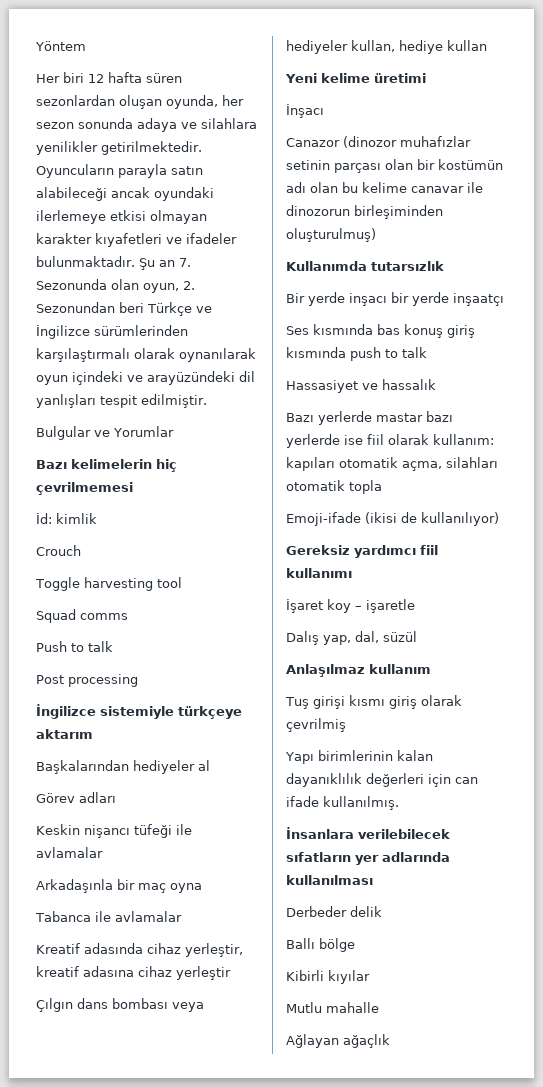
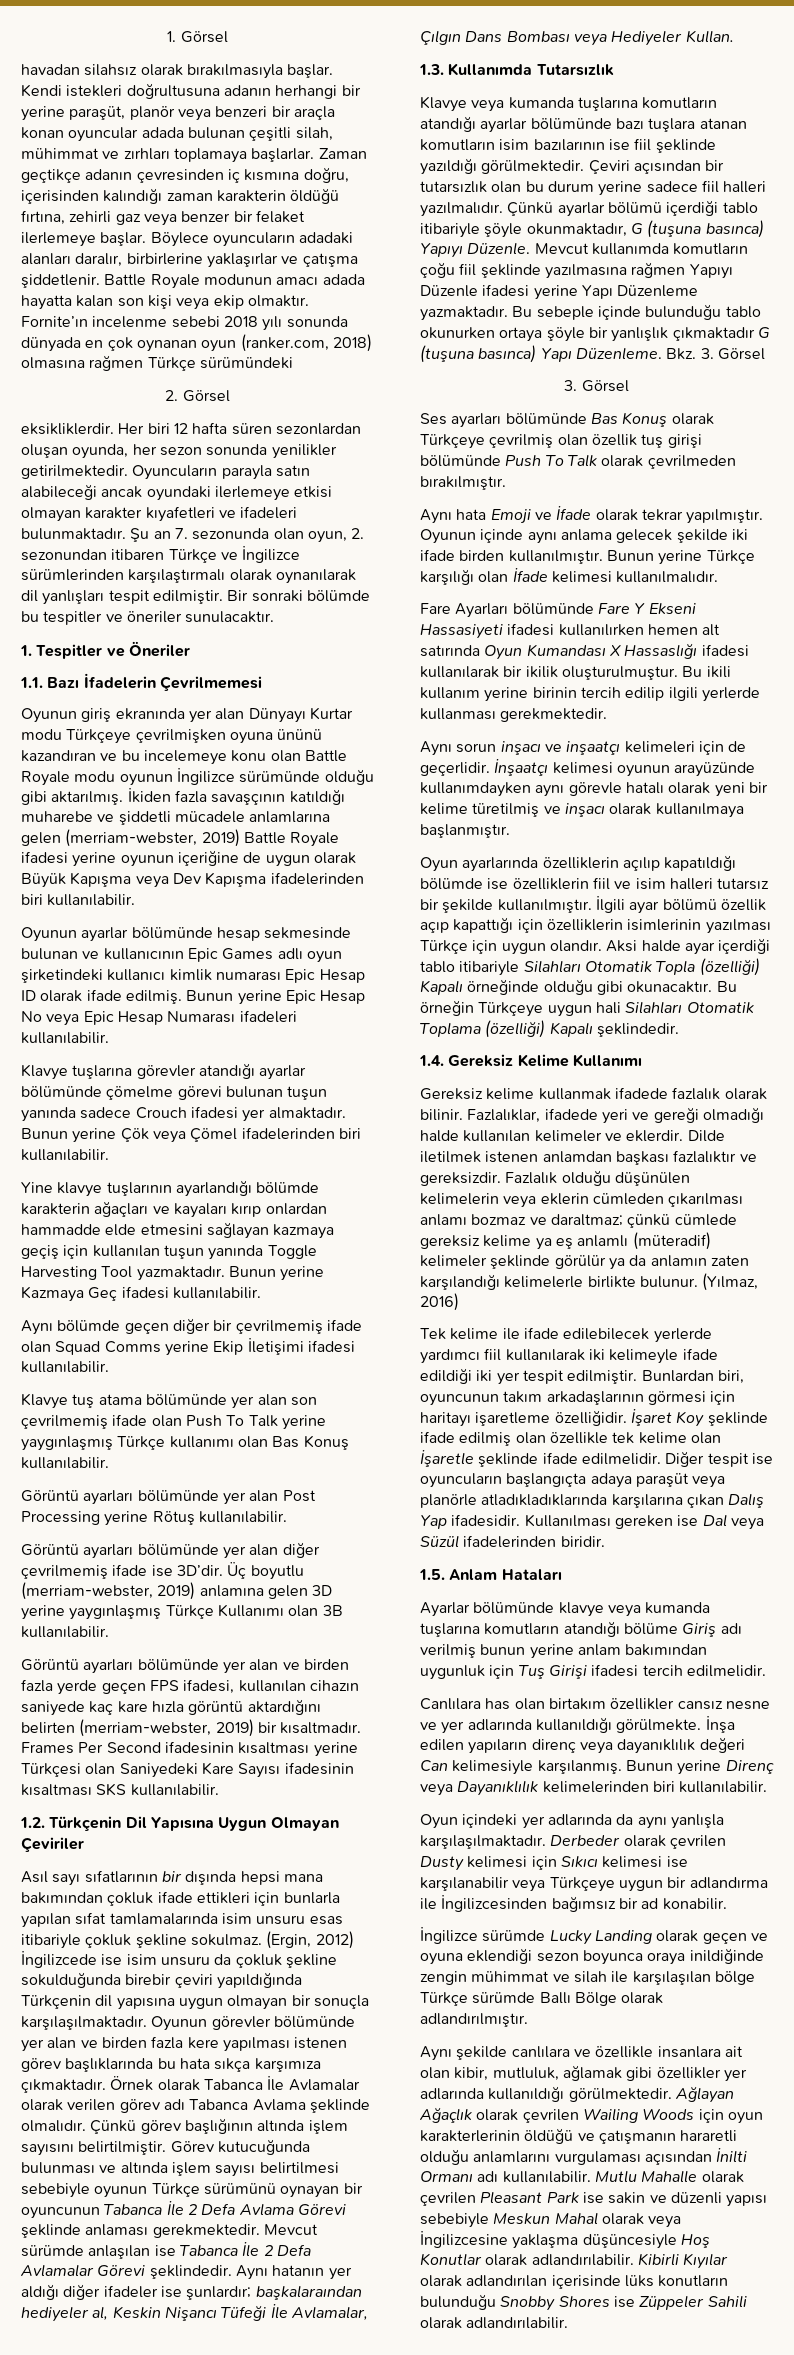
[35,41,86,51] Yöntem // -> [167,31,228,43] [21,64,334,79] [21,83,361,99] [21,106,335,121] [21,127,333,142] [21,148,367,163] [21,167,349,183] [21,188,340,204] [21,210,305,226] [21,232,354,247] [21,253,358,268] [21,274,365,289] [21,295,309,310] [21,316,348,331] [21,334,372,352] [21,355,293,371] [165,390,230,402] [21,423,114,435] 1. Görsel // havadan silahsız olarak bırakılmasıyla başlar. Kendi istekleri doğrultusuna adanın herhangi bir yerine paraşüt, planör veya benzeri bir araçla konan oyuncular adada bulunan çeşitli silah, mühimmat ve zırhları toplamaya başlarlar. Zaman geçtikçe adanın çevresinden iç kısmına doğru, içerisinden kalındığı zaman karakterin öldüğü fırtına, zehirli gaz veya benzer bir felaket ilerlemeye başlar. Böylece oyuncuların adadaki alanları daralır, birbirlerine yaklaşırlar ve çatışma şiddetlenir. Battle Royale modunun amacı adada hayatta kalan son kişi veya ekip olmaktır. Fornite’ın incelenme sebebi 2018 yılı sonunda dünyada en çok oynanan oyun (ranker.com, 2018) olmasına rağmen Türkçe sürümündeki // 2. Görsel // eksikliklerdir.
[137,118,257,132] adaya ve silahlara -> (268, 450) none
[186,233,237,244] ifadeler -> [240,506,298,519] ifadeleri
[36,279,107,290] Sezonunda -> [192,528,270,540] sezonunda
[36,302,144,313] Sezonundan beri -> [21,549,165,561] sezonundan itibaren
[36,371,235,385] oyun içindeki ve arayüzündeki -> (356, 576) none
[36,426,174,440] [36,459,177,472] [36,482,133,495] [36,513,97,524] [36,545,81,556] [35,577,182,591] [36,609,128,623] [36,641,113,652] [36,674,138,687] [36,704,242,719] [36,729,93,739] [36,760,210,774] [36,792,116,803] [36,824,192,838] [36,847,103,858] [36,879,202,893] [35,911,182,922] [36,943,243,957] [36,966,231,980] [36,998,204,1012] [286,40,487,54] [285,73,426,83] [286,104,324,118] [286,136,471,148] [286,159,503,173] [286,182,483,193] [286,205,443,219] [286,228,376,242] [286,261,444,271] [286,292,504,306] [286,324,475,338] [286,347,427,361] [286,379,436,393] [286,411,453,425] [286,434,494,448] [286,457,498,471] [286,480,382,494] [286,512,499,526] [286,545,438,558] [286,568,352,578] [286,599,415,613] [286,631,417,645] [286,664,431,677] [285,695,462,709] [286,718,346,732] [285,750,433,764] [286,773,478,787] [286,796,399,810] [286,827,450,839] [286,852,450,865] [286,875,373,885] [286,906,382,917] [286,938,355,952] [286,970,370,984] [286,1002,379,1013] [286,1034,390,1048] // Bulgular ve Yorumlar // Bazı kelimelerin hiç çevrilmemesi // İd: kimlik // Crouch // Toggle harvesting tool // Squad comms // Push to talk // Post processing // İngilizce sistemiyle türkçeye aktarım // Başkalarından hediyeler al // Görev adları // Keskin nişancı tüfeği ile avlamalar // Arkadaşınla bir maç oyna // Tabanca ile avlamalar // Kreatif adasında cihaz yerleştir, kreatif adasına cihaz yerleştir // Çılgın dans bombası veya hediyeler kullan, hediye kullan // Yeni kelime üretimi // İnşacı // Canazor (dinozor muhafızlar setinin parçası olan bir kostümün adı olan bu kelime canavar ile dinozorun birleşiminden oluşturulmuş) // Kullanımda tutarsızlık // Bir yerde inşacı bir yerde inşaatçı // Ses kısmında bas konuş giriş kısmında push to talk // Hassasiyet ve hassalık // Bazı yerlerde mastar bazı yerlerde ise fiil olarak kullanım: kapıları otomatik açma, silahları otomatik topla // Emoji-ifade (ikisi de kullanılıyor) // Gereksiz yardımcı fiil kullanımı // İşaret koy – işaretle // Dalış yap, dal, süzül // Anlaşılmaz kullanım // Tuş girişi kısmı giriş olarak çevrilmiş // Yapı birimlerinin kalan dayanıklılık değerleri için can ifade kullanılmış. // İnsanlara verilebilecek sıfatların yer adlarında kullanılması // Derbeder delik // Ballı bölge // Kibirli kıyılar // Mutlu mahalle // Ağlayan ağaçlık -> [227,590,370,602] [21,611,275,625] [20,641,190,659] [20,673,262,691] [21,707,353,723] [21,729,323,744] [21,750,347,765] [21,768,374,786] [21,788,345,805] [21,811,331,825] [21,829,340,847] [21,850,356,867] [21,872,364,888] [21,894,136,906] [21,927,352,942] [21,948,342,963] [21,969,365,983] [21,989,366,1005] [21,1010,297,1026] [21,1032,109,1044] [21,1063,307,1080] [21,1086,328,1100] [21,1106,346,1122] [21,1127,361,1143] [21,1149,109,1161] [21,1180,320,1197] [21,1201,327,1218] [21,1222,335,1239] [21,1245,317,1260] [21,1266,325,1281] [21,1286,261,1302] [21,1318,362,1335] [21,1338,355,1356] [21,1361,109,1373] [21,1393,317,1409] [21,1414,326,1430] [21,1435,349,1451] [21,1457,109,1469] [21,1490,316,1505] [21,1511,287,1526] [21,1542,320,1559] [21,1562,304,1580] [21,1582,333,1600] [21,1604,343,1620] [21,1626,109,1638] [21,1659,349,1674] [21,1679,359,1695] [21,1699,321,1716] [21,1719,362,1737] [21,1741,358,1757] [21,1762,354,1778] [21,1783,219,1796] [20,1816,339,1831] [21,1837,84,1852] [21,1870,323,1886] [21,1891,340,1906] [21,1912,343,1928] [21,1931,354,1949] [21,1951,337,1968] [21,1972,302,1989] [21,1995,369,2010] [21,2016,355,2031] [21,2036,348,2052] [21,2058,321,2072] [21,2076,360,2093] [21,2099,370,2113] [21,2118,348,2134] [21,2139,310,2156] [21,2162,339,2177] [21,2183,363,2198] [21,2201,346,2219] [21,2224,318,2238] [21,2242,311,2259] [20,2264,352,2280] [21,2284,362,2300] [21,2304,368,2322] [420,30,734,46] [419,63,614,76] [420,96,718,112] [420,116,747,133] [420,138,716,153] [420,158,725,175] [420,180,767,196] [420,200,758,217] [420,220,764,238] [420,242,749,258] [420,262,733,279] [420,284,699,300] [420,304,761,321] [420,327,770,342] [420,345,765,363] [564,380,629,392] [420,413,714,428] [420,434,702,449] [420,454,736,469] [420,476,506,490] [420,506,764,524] [420,529,748,544] [420,549,755,565] [420,568,719,585] [420,603,696,618] [420,623,721,639] [420,643,749,660] [420,666,731,680] [420,687,760,702] [420,708,608,722] [420,741,747,756] [420,759,756,777] [420,782,768,797] [420,803,744,818] [420,824,510,838] [420,855,737,872] [420,877,770,890] [420,896,766,914] [420,917,771,934] [420,938,771,955] [420,958,760,976] [420,979,737,995] [420,1000,754,1017] [420,1020,679,1038] [419,1054,642,1067] [420,1087,767,1100] [420,1107,764,1124] [420,1130,725,1142] [420,1150,757,1165] [420,1170,690,1186] [420,1193,744,1208] [420,1214,737,1228] [420,1232,711,1250] [420,1255,749,1270] [420,1273,759,1291] [420,1293,459,1311] [420,1327,712,1343] [420,1348,718,1364] [420,1368,744,1385] [420,1391,736,1406] [420,1409,768,1427] [420,1431,721,1446] [420,1450,773,1467] [420,1473,726,1488] [420,1493,765,1508] [420,1514,764,1530] [420,1535,605,1548] [419,1569,562,1580] [420,1602,711,1617] [420,1621,742,1637] [420,1644,708,1659] [420,1664,766,1680] [420,1698,770,1710] [420,1716,735,1734] [420,1737,745,1754] [420,1760,774,1775] [420,1780,768,1796] [420,1814,724,1829] [420,1835,726,1849] [420,1856,688,1871] [420,1877,768,1892] [420,1895,727,1912] [420,1927,768,1945] [420,1948,764,1965] [420,1971,755,1985] [420,1992,664,2006] [420,2013,528,2027] [420,2046,743,2061] [420,2065,747,2082] [420,2086,734,2103] [419,2107,763,2124] [420,2128,738,2144] [420,2148,748,2165] [420,2170,744,2183] [420,2191,768,2207] [420,2212,682,2228] [420,2231,710,2249] [420,2253,729,2269] [420,2275,729,2289] [420,2294,747,2311] [420,2317,569,2329] Bir sonraki bölümde bu tespitler ve öneriler sunulacaktır. // 1. Tespitler ve Öneriler // 1.1. Bazı İfadelerin Çevrilmemesi // Oyunun giriş ekranında yer alan Dünyayı Kurtar modu Türkçeye çevrilmişken oyuna ününü kazandıran ve bu incelemeye konu olan Battle Royale modu oyunun İngilizce sürümünde olduğu gibi aktarılmış. İkiden fazla savaşçının katıldığı muharebe ve şiddetli mücadele anlamlarına gelen (merriam-webster, 2019) Battle Royale ifadesi yerine oyunun içeriğine de uygun olarak Büyük Kapışma veya Dev Kapışma ifadelerinden biri kullanılabilir. // Oyunun ayarlar bölümünde hesap sekmesinde bulunan ve kullanıcının Epic Games adlı oyun şirketindeki kullanıcı kimlik numarası Epic Hesap ID olarak ifade edilmiş. Bunun yerine Epic Hesap No veya Epic Hesap Numarası ifadeleri kullanılabilir. // Klavye tuşlarına görevler atandığı ayarlar bölümünde çömelme görevi bulunan tuşun yanında sadece Crouch ifadesi yer almaktadır. Bunun yerine Çök veya Çömel ifadelerinden biri kullanılabilir. // Yine klavye tuşlarının ayarlandığı bölümde karakterin ağaçları ve kayaları kırıp onlardan hammadde elde etmesini sağlayan kazmaya geçiş için kullanılan tuşun yanında Toggle Harvesting Tool yazmaktadır. Bunun yerine Kazmaya Geç ifadesi kullanılabilir. // Aynı bölümde geçen diğer bir çevrilmemiş ifade olan Squad Comms yerine Ekip İletişimi ifadesi kullanılabilir. // Klavye tuş atama bölümünde yer alan son çevrilmemiş ifade olan Push To Talk yerine yaygınlaşmış Türkçe kullanımı olan Bas Konuş kullanılabilir. // Görüntü ayarları bölümünde yer alan Post Processing yerine Rötuş kullanılabilir. // Görüntü ayarları bölümünde yer alan diğer çevrilmemiş ifade ise 3D’dir. Üç boyutlu (merriam-webster, 2019) anlamına gelen 3D yerine yaygınlaşmış Türkçe Kullanımı olan 3B kullanılabilir. // Görüntü ayarları bölümünde yer alan ve birden fazla yerde geçen FPS ifadesi, kullanılan cihazın saniyede kaç kare hızla görüntü aktardığını belirten (merriam-webster, 2019) bir kısaltmadır. Frames Per Second ifadesinin kısaltması yerine Türkçesi olan Saniyedeki Kare Sayısı ifadesinin kısaltması SKS kullanılabilir. // 1.2. Türkçenin Dil Yapısına Uygun Olmayan Çeviriler // Asıl sayı sıfatlarının bir dışında hepsi mana bakımından çokluk ifade ettikleri için bunlarla yapılan sıfat tamlamalarında isim unsuru esas itibariyle çokluk şekline sokulmaz. (Ergin, 2012) İngilizcede ise isim unsuru da çokluk şekline sokulduğunda birebir çeviri yapıldığında Türkçenin dil yapısına uygun olmayan bir sonuçla karşılaşılmaktadır. Oyunun görevler bölümünde yer alan ve birden fazla kere yapılması istenen görev başlıklarında bu hata sıkça karşımıza çıkmaktadır. Örnek olarak Tabanca İle Avlamalar olarak verilen görev adı Tabanca Avlama şeklinde olmalıdır. Çünkü görev başlığının altında işlem sayısını belirtilmiştir. Görev kutucuğunda bulunması ve altında işlem sayısı belirtilmesi sebebiyle oyunun Türkçe sürümünü oynayan bir oyuncunun Tabanca İle 2 Defa Avlama Görevi şeklinde anlaması gerekmektedir. Mevcut sürümde anlaşılan ise Tabanca İle 2 Defa Avlamalar Görevi şeklindedir. Aynı hatanın yer aldığı diğer ifadeler ise şunlardır; başkalaraından hediyeler al, Keskin Nişancı Tüfeği İle Avlamalar, Çılgın Dans Bombası veya Hediyeler Kullan. // 1.3. Kullanımda Tutarsızlık // Klavye veya kumanda tuşlarına komutların atandığı ayarlar bölümünde bazı tuşlara atanan komutların isim bazılarının ise fiil şeklinde yazıldığı görülmektedir. Çeviri açısından bir tutarsızlık olan bu durum yerine sadece fiil halleri yazılmalıdır. Çünkü ayarlar bölümü içerdiği tablo itibariyle şöyle okunmaktadır, G (tuşuna basınca) Yapıyı Düzenle. Mevcut kullanımda komutların çoğu fiil şeklinde yazılmasına rağmen Yapıyı Düzenle ifadesi yerine Yapı Düzenleme yazmaktadır. Bu sebeple içinde bulunduğu tablo okunurken ortaya şöyle bir yanlışlık çıkmaktadır G (tuşuna basınca) Yapı Düzenleme. Bkz. 3. Görsel // 3. Görsel // Ses ayarları bölümünde Bas Konuş olarak Türkçeye çevrilmiş olan özellik tuş girişi bölümünde Push To Talk olarak çevrilmeden bırakılmıştır. // Aynı hata Emoji ve İfade olarak tekrar yapılmıştır. Oyunun içinde aynı anlama gelecek şekilde iki ifade birden kullanılmıştır. Bunun yerine Türkçe karşılığı olan İfade kelimesi kullanılmalıdır. // Fare Ayarları bölümünde Fare Y Ekseni Hassasiyeti ifadesi kullanılırken hemen alt satırında Oyun Kumandası X Hassaslığı ifadesi kullanılarak bir ikilik oluşturulmuştur. Bu ikili kullanım yerine birinin tercih edilip ilgili yerlerde kullanması gerekmektedir. // Aynı sorun inşacı ve inşaatçı kelimeleri için de geçerlidir. İnşaatçı kelimesi oyunun arayüzünde kullanımdayken aynı görevle hatalı olarak yeni bir kelime türetilmiş ve inşacı olarak kullanılmaya başlanmıştır. // Oyun ayarlarında özelliklerin açılıp kapatıldığı bölümde ise özelliklerin fiil ve isim halleri tutarsız bir şekilde kullanılmıştır. İlgili ayar bölümü özellik açıp kapattığı için özelliklerin isimlerinin yazılması Türkçe için uygun olandır. Aksi halde ayar içerdiği tablo itibariyle Silahları Otomatik Topla (özelliği) Kapalı örneğinde olduğu gibi okunacaktır. Bu örneğin Türkçeye uygun hali Silahları Otomatik Toplama (özelliği) Kapalı şeklindedir. // 1.4. Gereksiz Kelime Kullanımı // Gereksiz kelime kullanmak ifadede fazlalık olarak bilinir. Fazlalıklar, ifadede yeri ve gereği olmadığı halde kullanılan kelimeler ve eklerdir. Dilde iletilmek istenen anlamdan başkası fazlalıktır ve gereksizdir. Fazlalık olduğu düşünülen kelimelerin veya eklerin cümleden çıkarılması anlamı bozmaz ve daraltmaz; çünkü cümlede gereksiz kelime ya eş anlamlı (müteradif) kelimeler şeklinde görülür ya da anlamın zaten karşılandığı kelimelerle birlikte bulunur. (Yılmaz, 2016) // Tek kelime ile ifade edilebilecek yerlerde yardımcı fiil kullanılarak iki kelimeyle ifade edildiği iki yer tespit edilmiştir. Bunlardan biri, oyuncunun takım arkadaşlarının görmesi için haritayı işaretleme özelliğidir. İşaret Koy şeklinde ifade edilmiş olan özellikle tek kelime olan İşaretle şeklinde ifade edilmelidir. Diğer tespit ise oyuncuların başlangıçta adaya paraşüt veya planörle atladıkladıklarında karşılarına çıkan Dalış Yap ifadesidir. Kullanılması gereken ise Dal veya Süzül ifadelerinden biridir. // 1.5. Anlam Hataları // Ayarlar bölümünde klavye veya kumanda tuşlarına komutların atandığı bölüme Giriş adı verilmiş bunun yerine anlam bakımından uygunluk için Tuş Girişi ifadesi tercih edilmelidir. // Canlılara has olan birtakım özellikler cansız nesne ve yer adlarında kullanıldığı görülmekte. İnşa edilen yapıların direnç veya dayanıklılık değeri Can kelimesiyle karşılanmış. Bunun yerine Direnç veya Dayanıklılık kelimelerinden biri kullanılabilir. // Oyun içindeki yer adlarında da aynı yanlışla karşılaşılmaktadır. Derbeder olarak çevrilen Dusty kelimesi için Sıkıcı kelimesi ise karşılanabilir veya Türkçeye uygun bir adlandırma ile İngilizcesinden bağımsız bir ad konabilir. // İngilizce sürümde Lucky Landing olarak geçen ve oyuna eklendiği sezon boyunca oraya inildiğinde zengin mühimmat ve silah ile karşılaşılan bölge Türkçe sürümde Ballı Bölge olarak adlandırılmıştır. // Aynı şekilde canlılara ve özellikle insanlara ait olan kibir, mutluluk, ağlamak gibi özellikler yer adlarında kullanıldığı görülmektedir. Ağlayan Ağaçlık olarak çevrilen Wailing Woods için oyun karakterlerinin öldüğü ve çatışmanın hararetli olduğu anlamlarını vurgulaması açısından İnilti Ormanı adı kullanılabilir. Mutlu Mahalle olarak çevrilen Pleasant Park ise sakin ve düzenli yapısı sebebiyle Meskun Mahal olarak veya İngilizcesine yaklaşma düşüncesiyle Hoş Konutlar olarak adlandırılabilir. Kibirli Kıyılar olarak adlandırılan içerisinde lüks konutların bulunduğu Snobby Shores ise Züppeler Sahili olarak adlandırılabilir.

